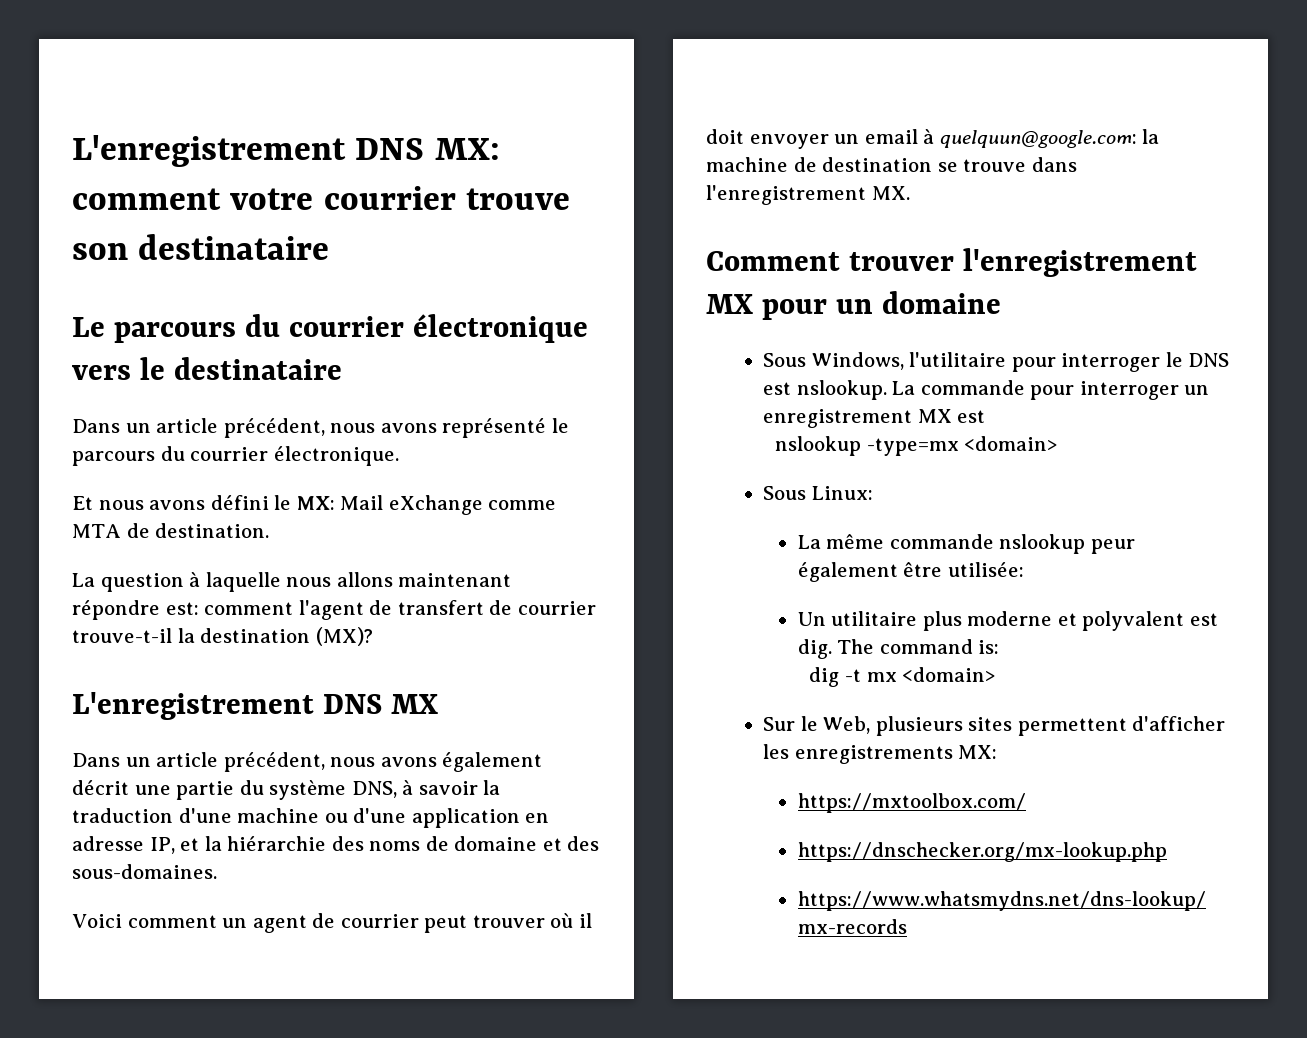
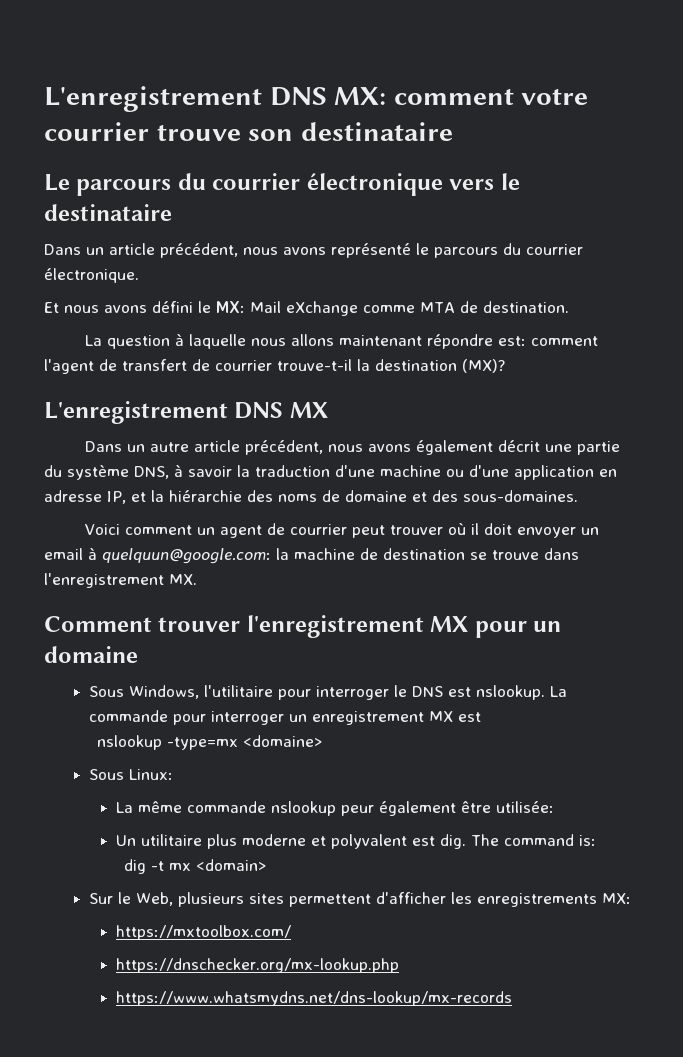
(151, 762) none -> [149,442,189,452] autre
[964,436,1058,451] <domain> -> [243,735,323,747] <domaine>

